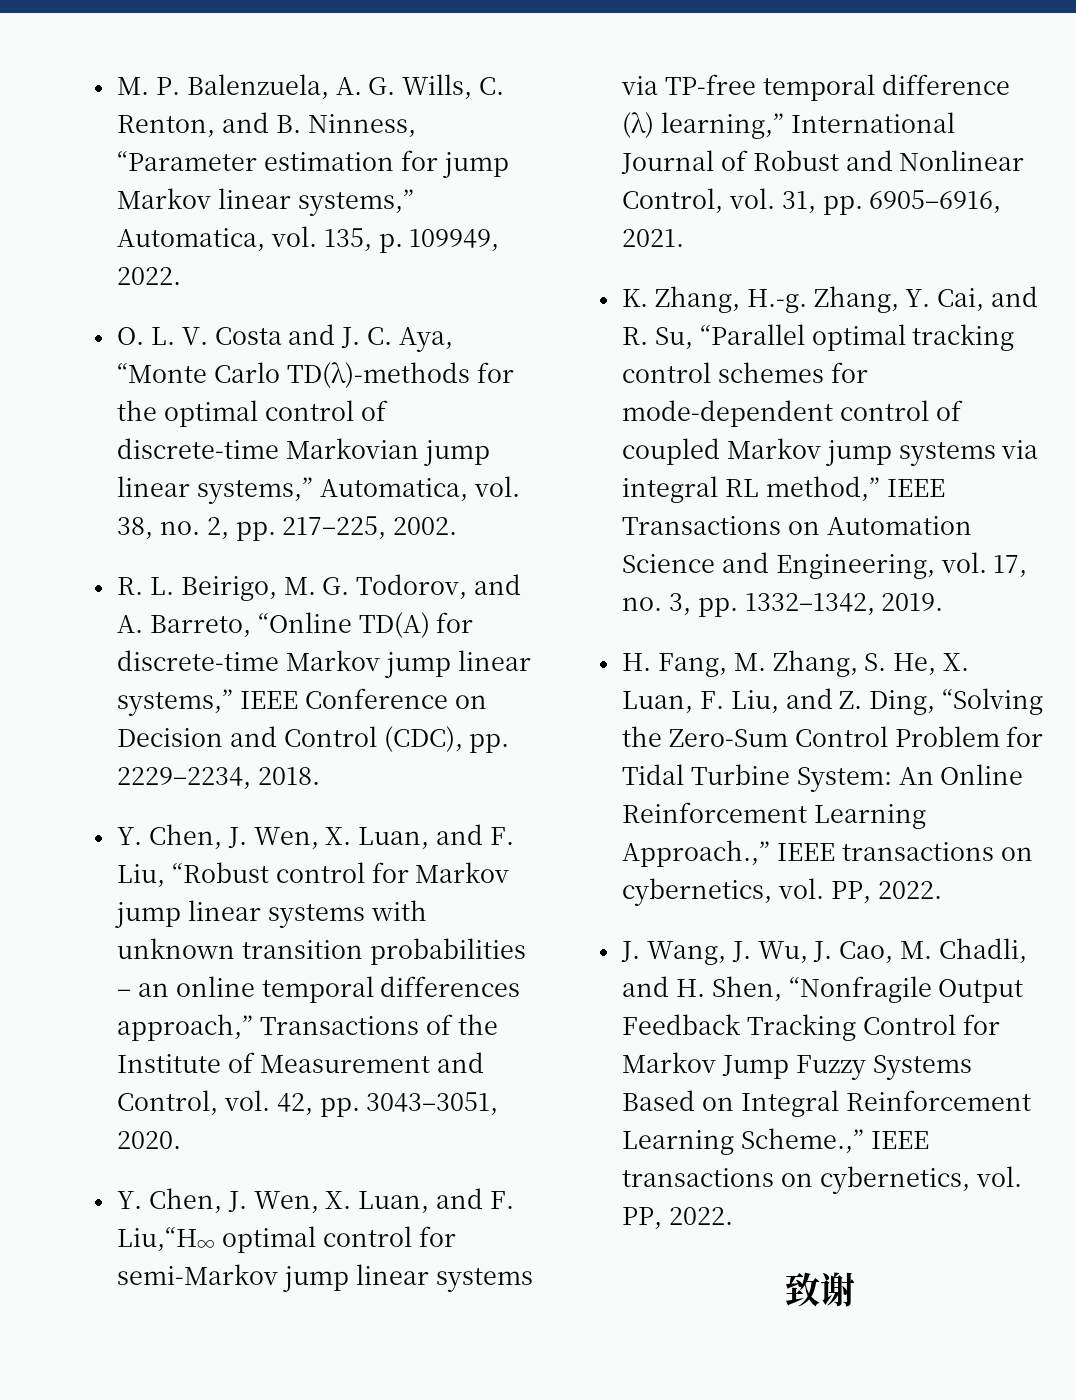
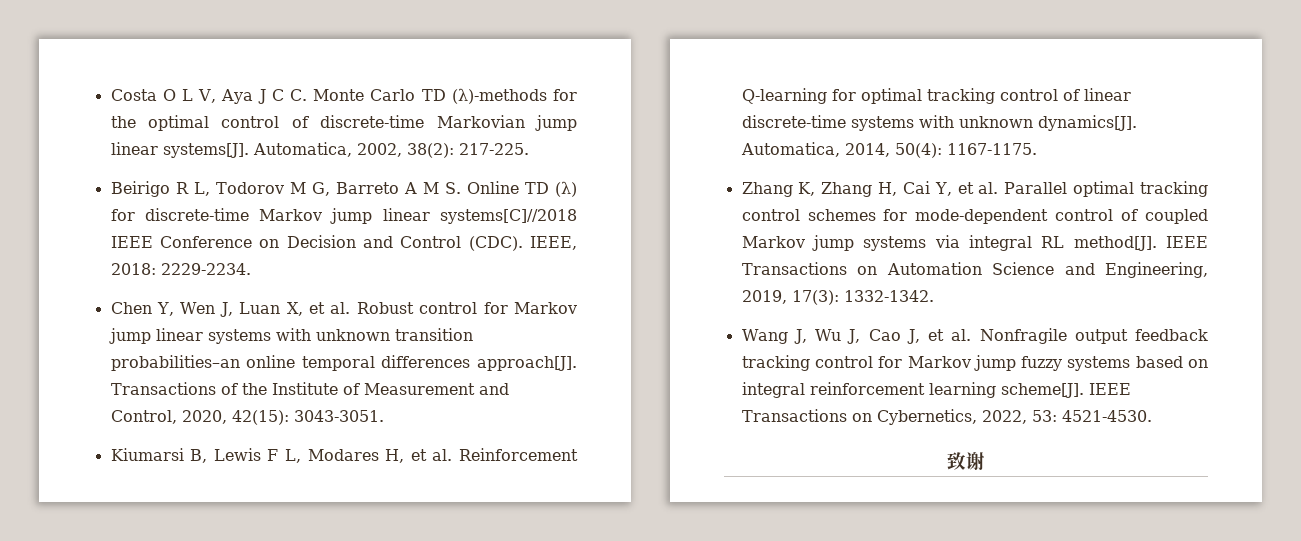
[117,74,504,100] [117,112,416,138] [117,150,509,178] [117,188,414,216] [117,226,500,253] [117,267,182,285] [117,324,453,352] [117,362,470,388] M. P. Balenzuela, A. G. Wills, C. Renton, and B. Ninness, “Parameter estimation for jump Markov linear systems,” Automatica, vol. 135, p. 109949, 2022. // O. L. V. Costa and J. C. Aya, “Monte Carlo TD(λ)-methods -> [110,88,547,104] Costa O L V, Aya J C C. Monte Carlo TD (λ)-methods
[197,476,520,504] [117,516,458,541] [117,574,521,601] [117,612,430,638] systems,” Automatica, vol. 38, no. 2, pp. 217–225, 2002. // R. L. Beirigo, M. G. Todorov, and A. Barreto, “Online TD(A) -> [162,142,529,158] [110,181,577,197] systems[J]. Automatica, 2002, 38(2): 217-225. // Beirigo R L, Todorov M G, Barreto A M S. Online TD (λ)
[117,689,234,716] systems,” -> [439,209,577,224] systems[C]//2018
[383,726,510,753] [117,767,321,790] [117,824,514,850] [117,862,270,888] (CDC), pp. 2229–2234, 2018. // Y. Chen, J. Wen, X. Luan, and F. Liu, “Robust -> [468,236,577,251] [110,263,251,275] [110,302,414,317] (CDC). IEEE, 2018: 2229-2234. // Chen Y, Wen J, Luan X, et al. Robust
[369,938,526,965] [117,983,170,997] probabilities – an -> [110,355,240,371] probabilities–an
[117,1014,254,1041] approach,” -> [477,356,577,371] approach[J].
[224,1090,499,1117] [117,1131,182,1149] [117,1188,514,1214] [117,1226,456,1253] [117,1264,533,1292] [621,74,1010,101] [622,112,955,139] [621,150,1025,175] [622,188,1002,215] [622,229,685,247] [622,286,1038,313] [622,324,805,350] vol. 42, pp. 3043–3051, 2020. // Y. Chen, J. Wen, X. Luan, and F. Liu,“H∞ optimal control for semi-Markov jump linear systems via TP-free temporal difference (λ) learning,” International Journal of Robust and Nonlinear Control, vol. 31, pp. 6905–6916, 2021. // K. Zhang, H.-g. Zhang, Y. Cai, and R. Su, “Parallel -> [181,410,384,425] [110,448,578,463] [741,88,1131,104] [741,115,1137,131] [740,142,1037,158] [741,181,1068,197] 2020, 42(15): 3043-3051. // Kiumarsi B, Lewis F L, Modares H, et al. Reinforcement Q-learning for optimal tracking control of linear discrete-time systems with unknown dynamics[J]. Automatica, 2014, 50(4): 1167-1175. // Zhang K, Zhang H, Cai Y, et al. Parallel
[765,476,880,502] method,” -> [1073,236,1157,251] method[J].
[940,552,1028,578] [622,593,944,617] [622,650,969,677] [622,688,1043,715] [622,726,1044,747] [622,764,1024,792] [622,802,927,829] [622,840,1033,867] [622,878,942,906] [621,938,1027,965] [622,976,1024,1003] [622,1014,1000,1041] [622,1052,972,1080] [622,1090,1031,1117] [622,1128,929,1155] [622,1166,1022,1194] [622,1207,734,1230] vol. 17, no. 3, pp. 1332–1342, 2019. // H. Fang, M. Zhang, S. He, X. Luan, F. Liu, and Z. Ding, “Solving the Zero-Sum Control Problem for Tidal Turbine System: An Online Reinforcement Learning Approach.,” IEEE transactions on cybernetics, vol. PP, 2022. // J. Wang, J. Wu, J. Cao, M. Chadli, and H. Shen, “Nonfragile Output Feedback Tracking Control for Markov Jump Fuzzy Systems Based on Integral Reinforcement Learning Scheme.,” IEEE transactions on cybernetics, vol. PP, 2022. -> [741,290,934,305] [741,328,1208,344] [741,355,1208,371] [741,382,1131,398] [741,409,1152,425] 2019, 17(3): 1332-1342. // Wang J, Wu J, Cao J, et al. Nonfragile output feedback tracking control for Markov jump fuzzy systems based on integral reinforcement learning scheme[J]. IEEE Transactions on Cybernetics, 2022, 53: 4521-4530.

